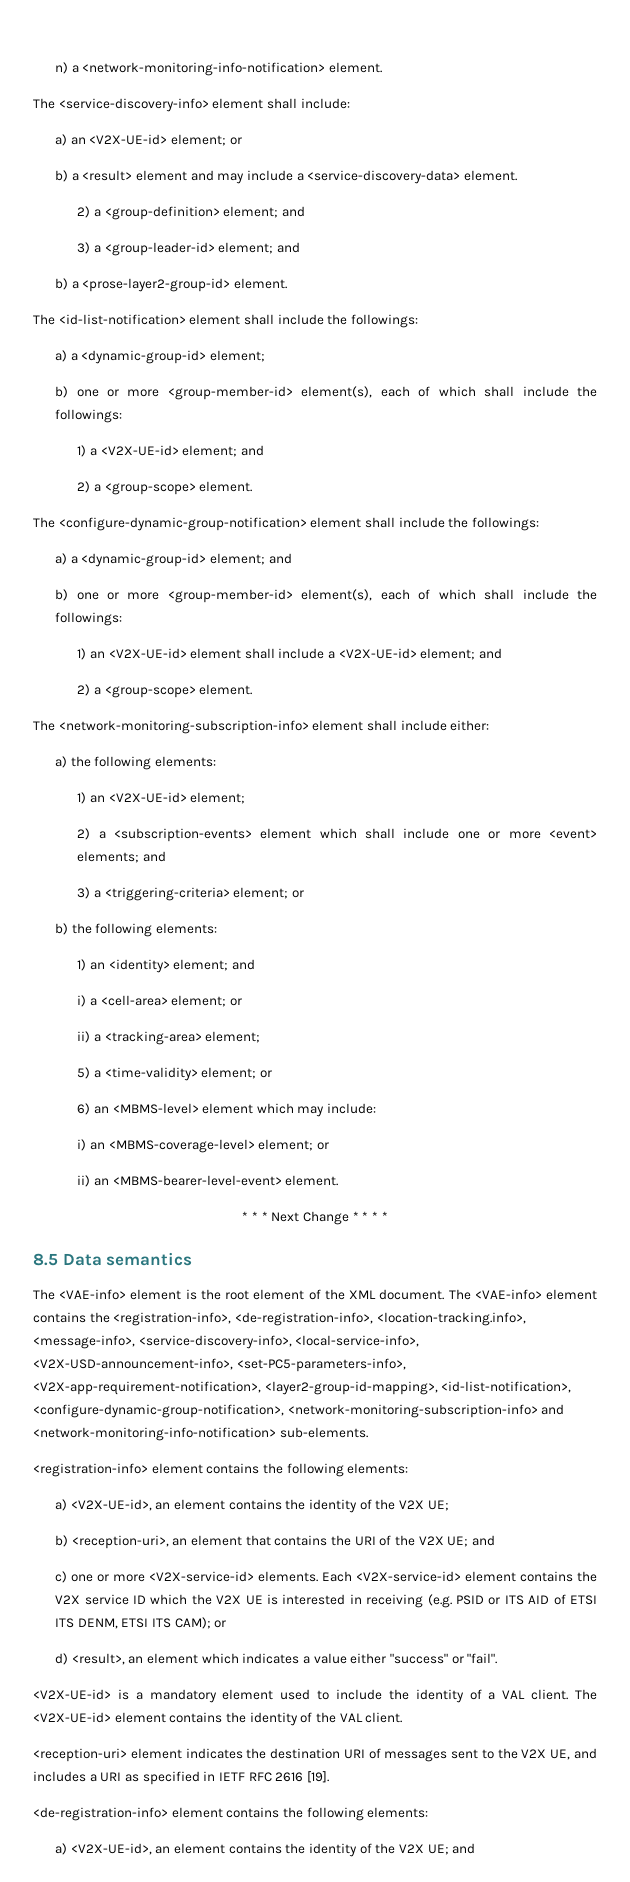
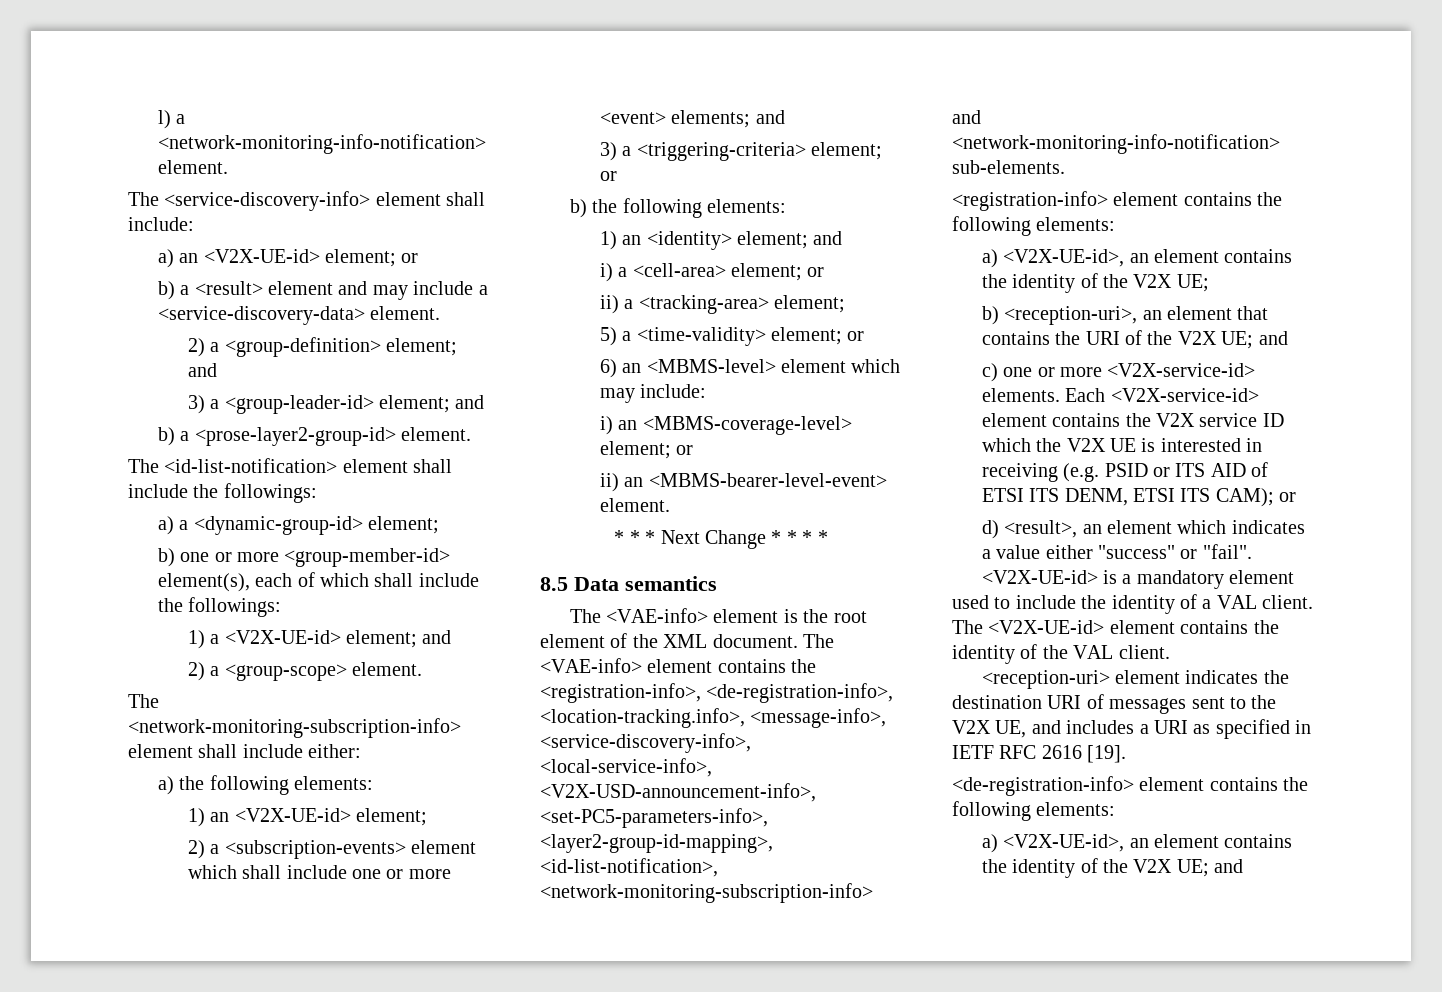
[55,62,69,74] n) -> [157,110,171,129] l)
[33,517,539,531] [55,553,292,567] [55,589,597,603] [55,612,123,626] [77,648,503,660] [77,684,253,698] // The <configure-dynamic-group-notification> element shall include the followings: // a) a <dynamic-group-id> element; and // b) one or more <group-member-id> element(s), each of which shall include the followings: // 1) an <V2X-UE-id> element shall include a <V2X-UE-id> element; and // 2) a <group-scope> element. -> (422, 669) none
[33,1381,261,1395] <V2X-app-requirement-notification>, -> (768, 818) none
[33,1404,284,1418] <configure-dynamic-group-notification>, -> (718, 867) none

